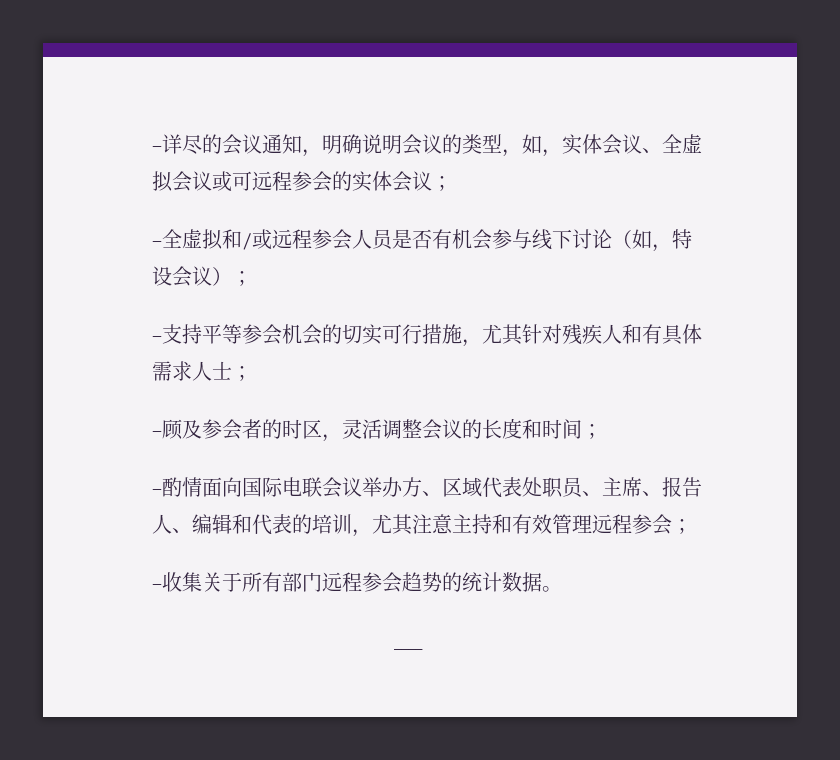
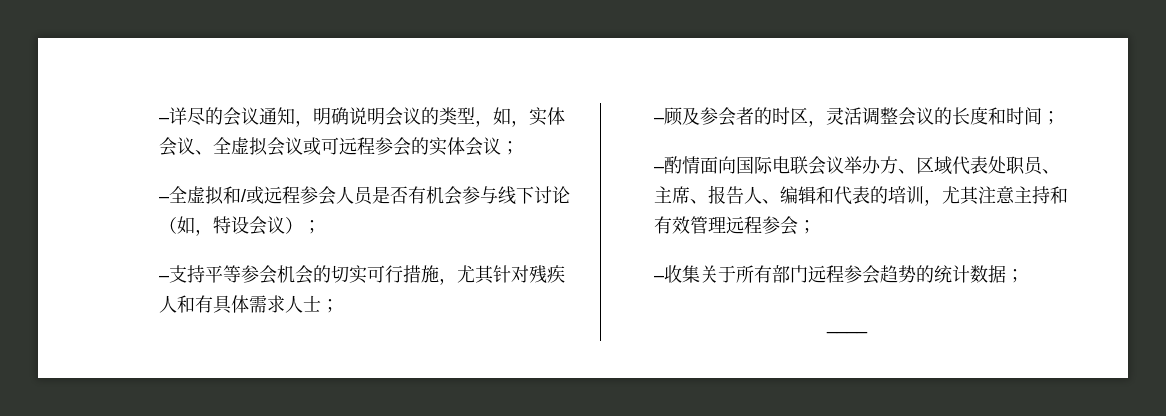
[541,586,562,592] 。 -> [1005,269,1024,283] ；

